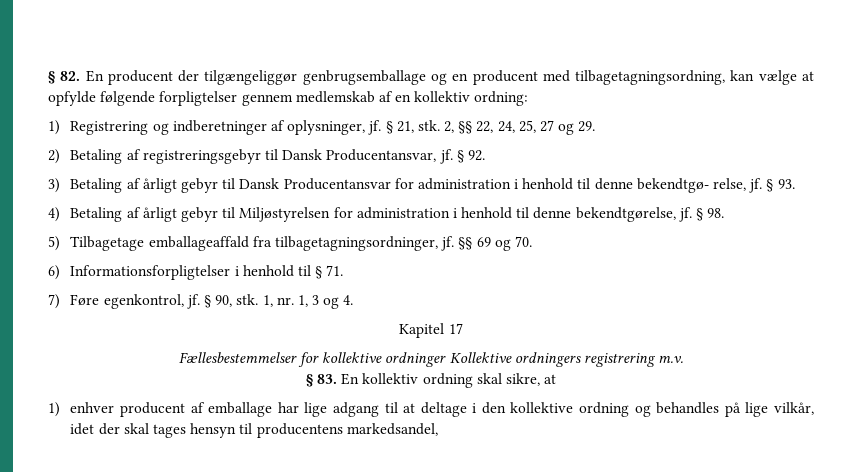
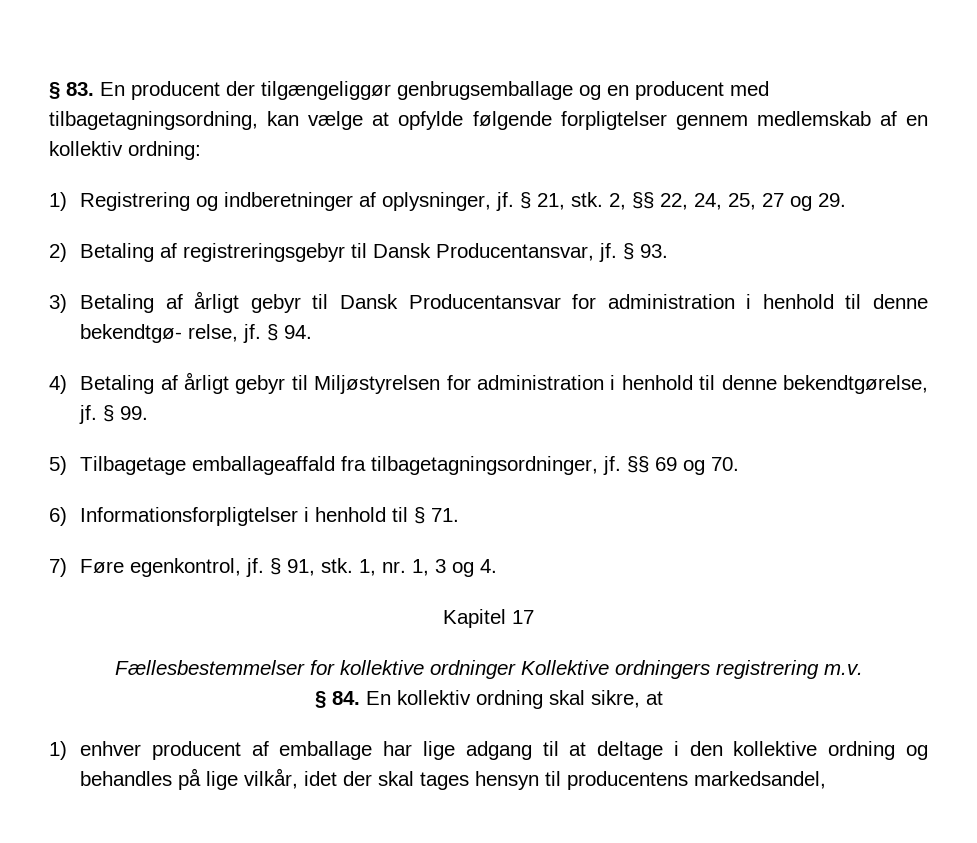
[48,71,81,84] § 82. -> [49,82,94,99] § 83.
[467,150,485,161] 92. -> [640,244,669,258] 93.
[777,179,795,189] 93. -> [284,325,313,339] 94.
[707,208,725,218] 98. -> [120,406,149,420] 99.
[215,295,233,307] 90, -> [287,559,316,576] 91,
[317,374,338,384] 83. -> [331,691,360,705] 84.

